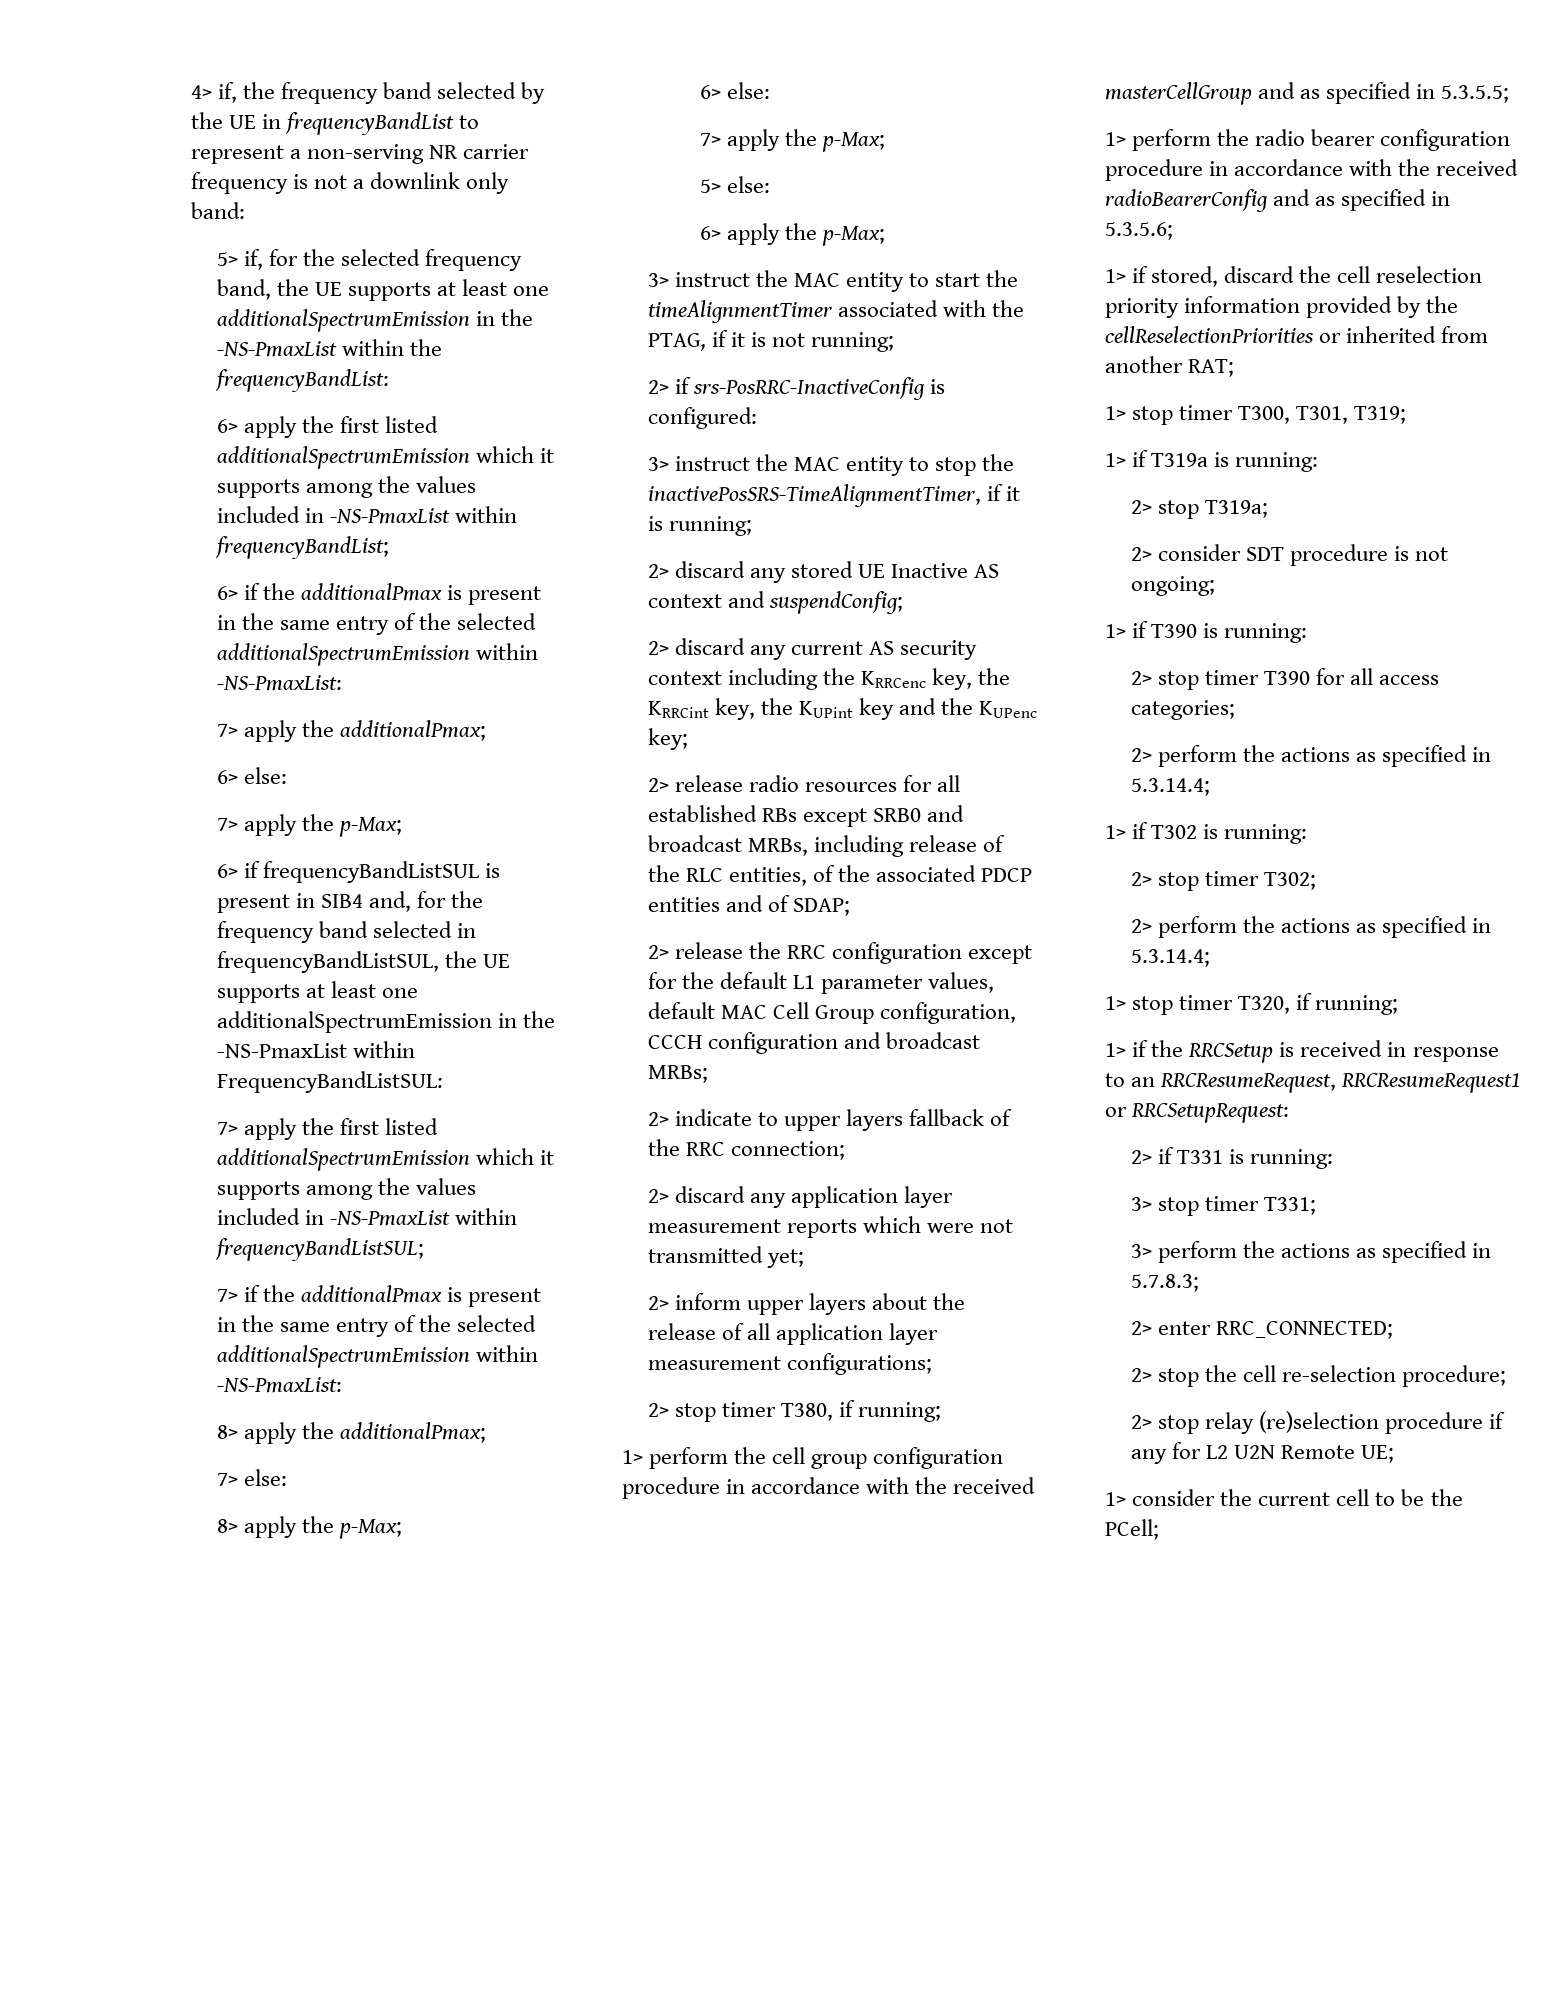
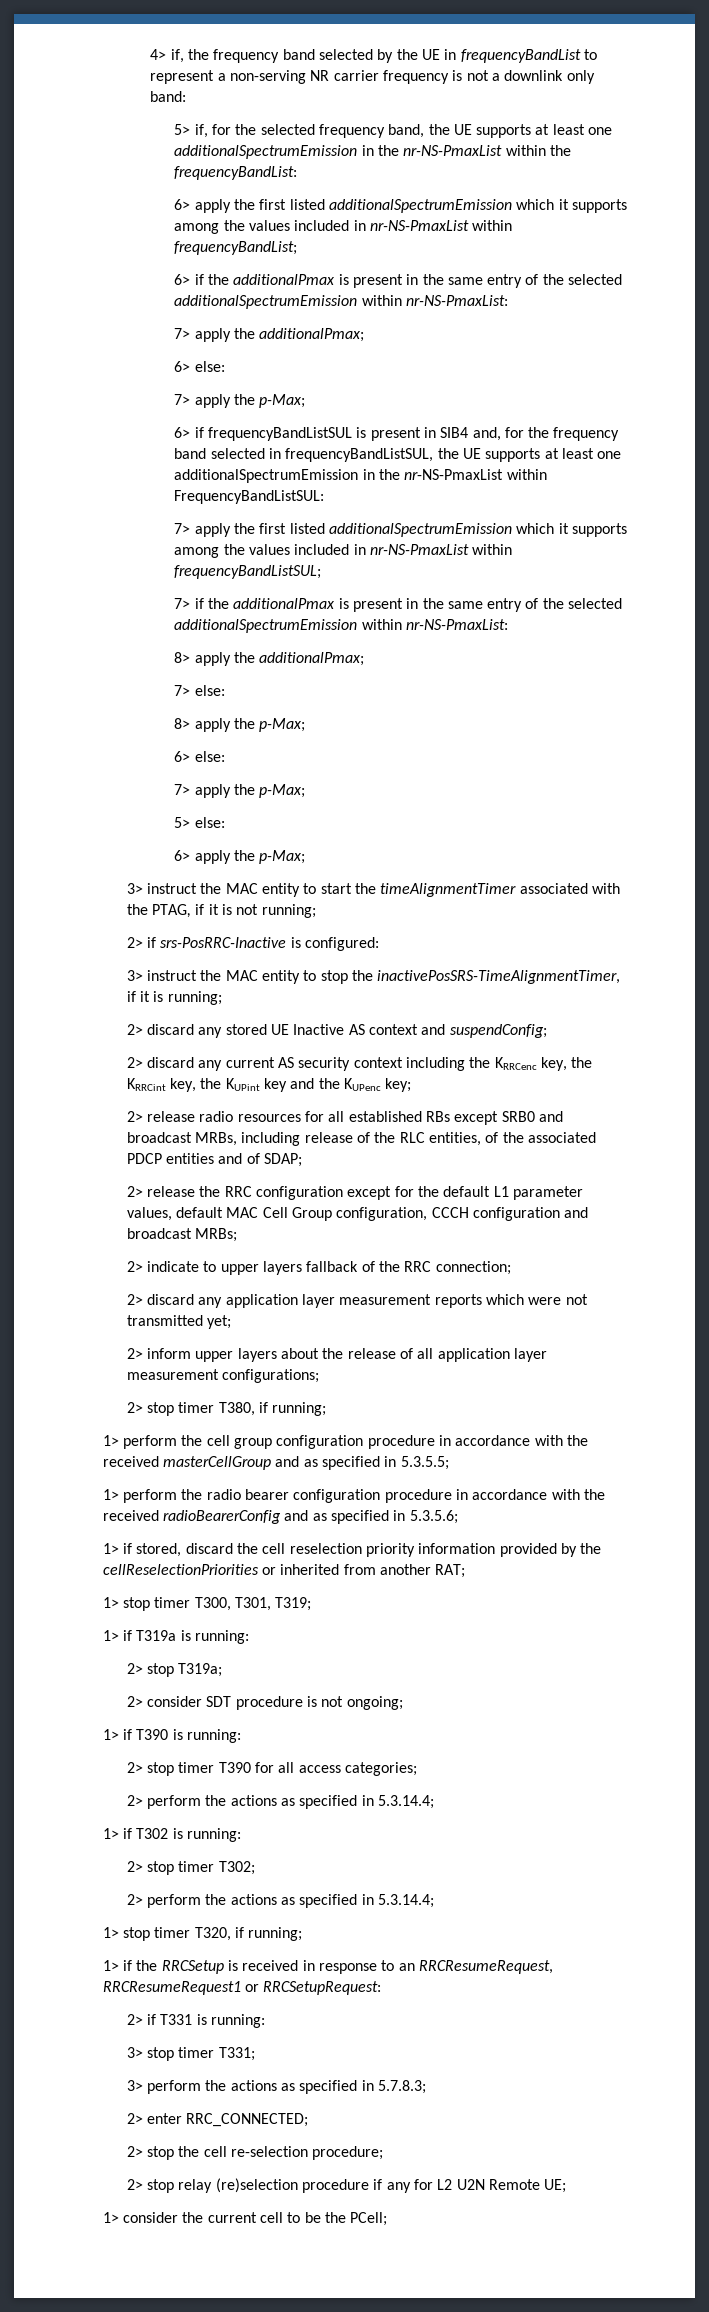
[216,341,337,357] -NS-PmaxList -> [403,145,503,156] nr-NS-PmaxList
[330,508,451,524] -NS-PmaxList -> [369,220,469,231] nr-NS-PmaxList
[216,675,342,691] -NS-PmaxList: -> [405,295,508,306] nr-NS-PmaxList:
[216,1043,347,1058] -NS-PmaxList -> [404,469,504,480] nr-NS-PmaxList
[330,1210,451,1226] -NS-PmaxList -> [369,544,469,555] nr-NS-PmaxList
[216,1377,342,1393] -NS-PmaxList: -> [405,619,508,630] nr-NS-PmaxList:
[693,377,926,400] srs-PosRRC-InactiveConfig -> [160,937,287,948] srs-PosRRC-Inactive

